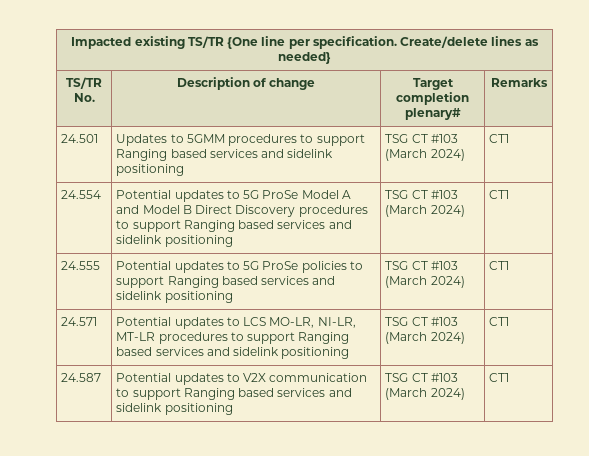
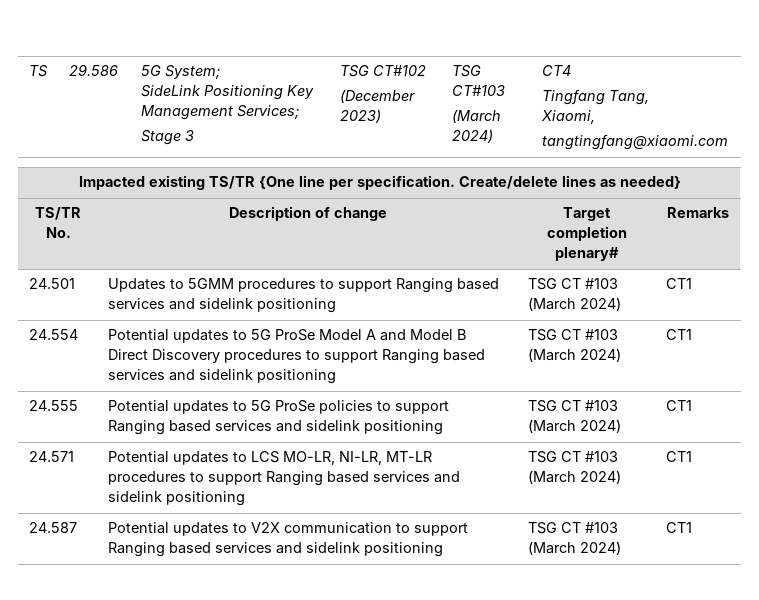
(71, 43) none -> [28,65,48,77] [68,64,118,76] [140,65,220,79] [140,85,314,100] [140,105,299,120] [140,130,194,145] [339,65,426,77] [339,89,415,103] [339,109,381,123] [451,65,481,77] [451,85,505,96] [451,109,501,123] [451,129,493,143] [541,65,571,76] [541,89,649,105] [540,110,595,124] [541,134,728,150] TS | 29.586 | 5G System; // SideLink Positioning Key Management Services; // Stage 3 | TSG CT#102 // (December 2023) | TSG CT#103 // (March 2024) | CT4 // Tingfang Tang, // Xiaomi, // tangtingfang@xiaomi.com //

